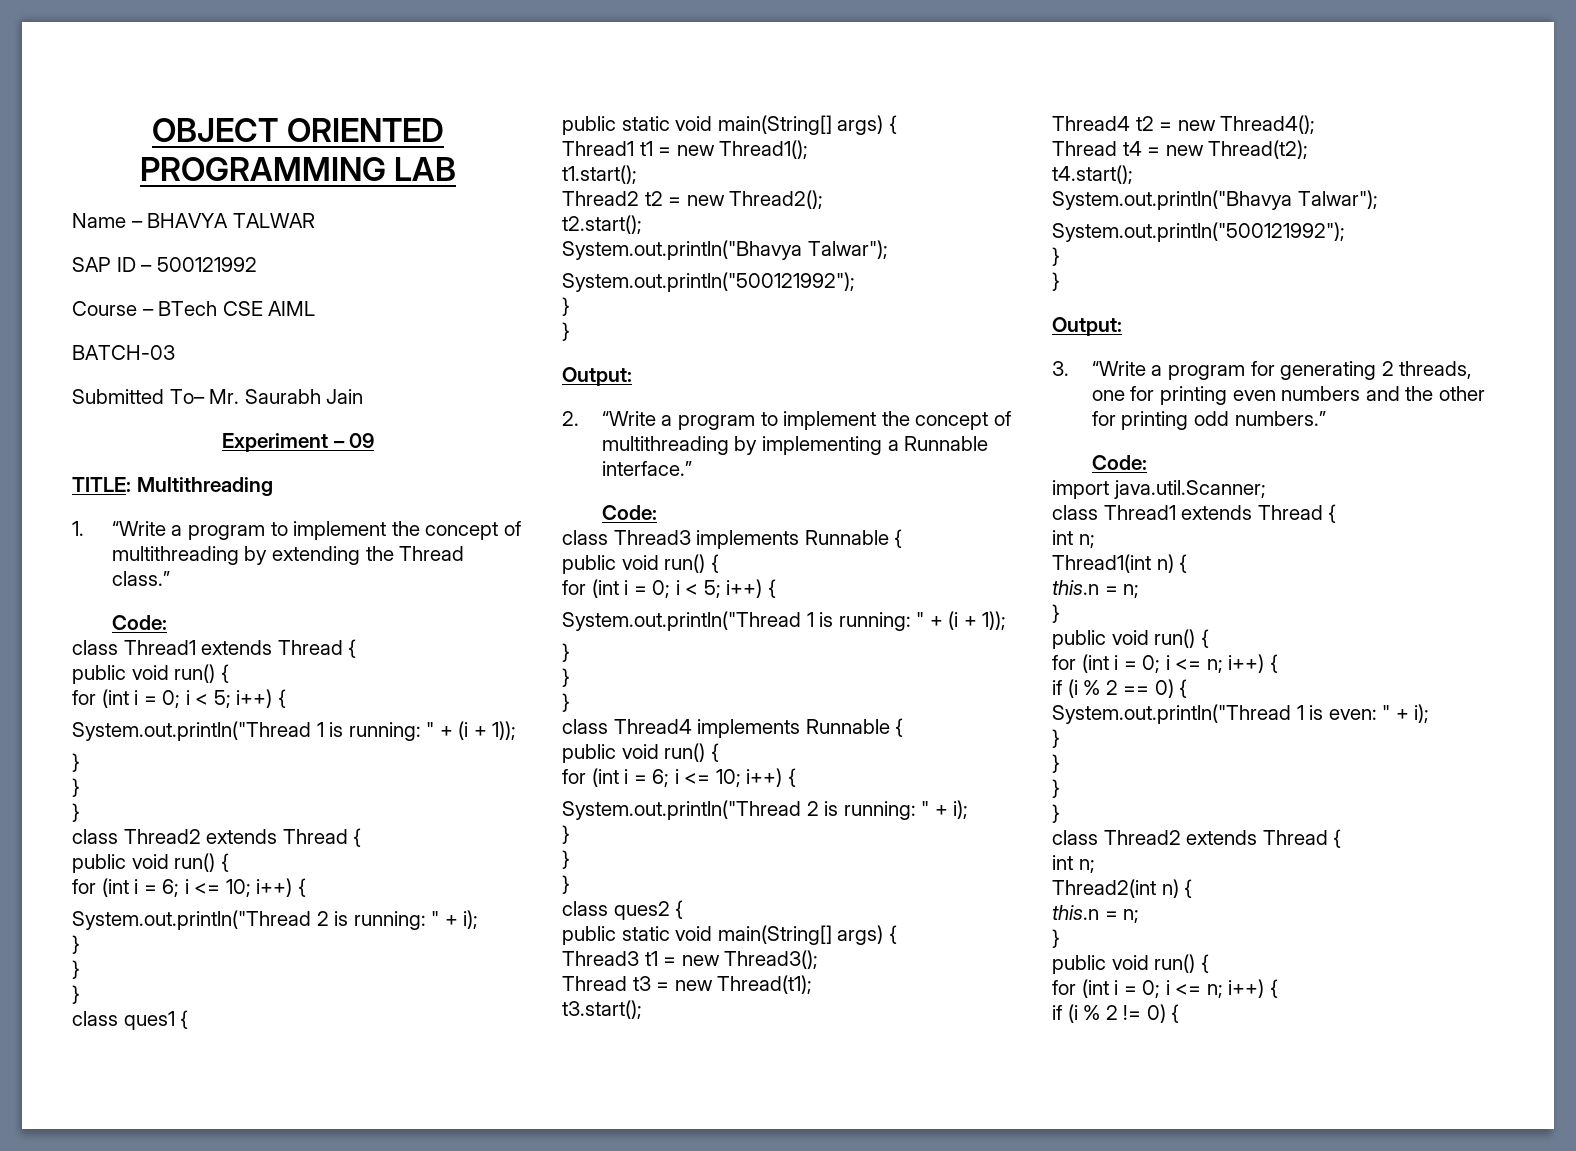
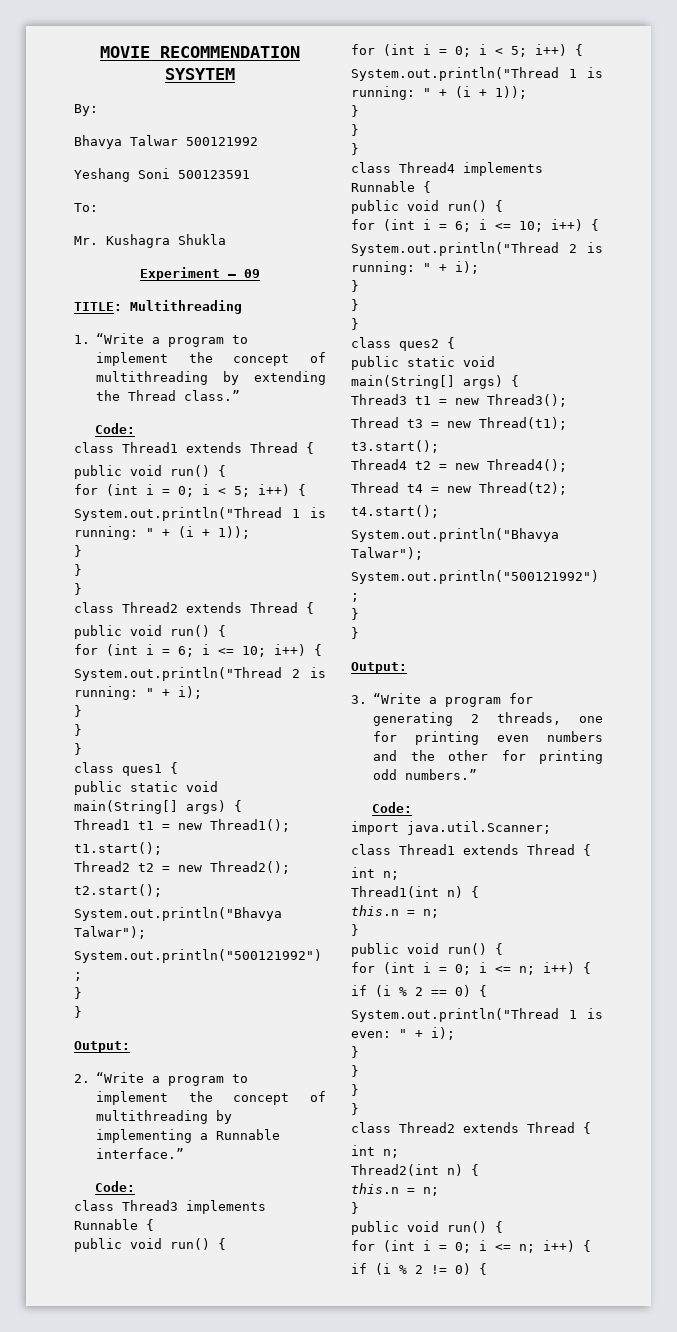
[152,118,444,142] [139,157,457,181] [72,213,315,228] [72,257,257,272] [72,301,316,316] [72,345,175,360] [72,389,364,404] OBJECT ORIENTED PROGRAMMING LAB // Name – BHAVYA TALWAR // SAP ID – 500121992 // Course – BTech CSE AIML // BATCH-03 // Submitted To– Mr. Saurabh Jain -> [100,46,300,58] [165,68,235,80] [74,104,98,116] [74,135,258,149] [74,168,250,182] [74,203,98,212] [74,234,226,248] MOVIE RECOMMENDATION SYSYTEM // By: // Bhavya Talwar 500121992 // Yeshang Soni 500123591 // To: // Mr. Kushagra Shukla

